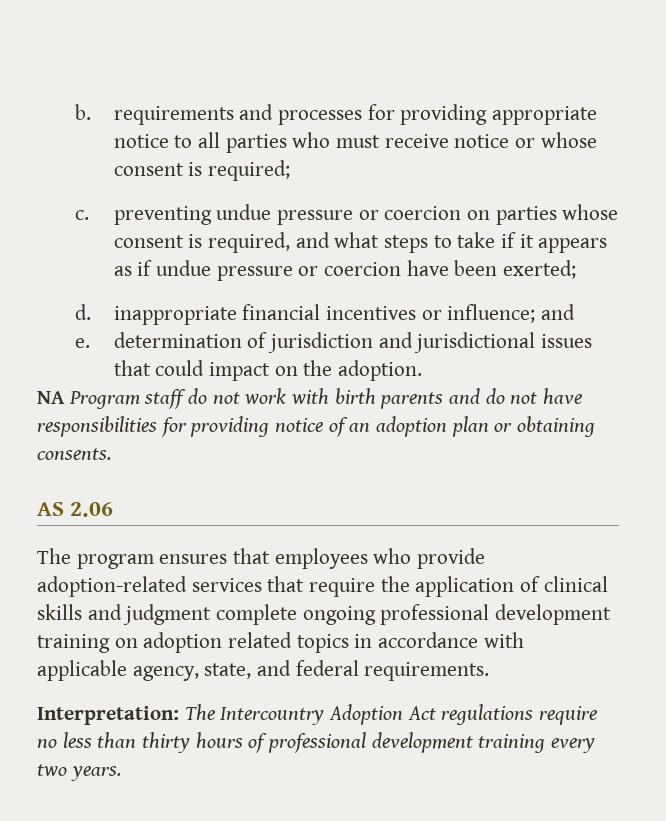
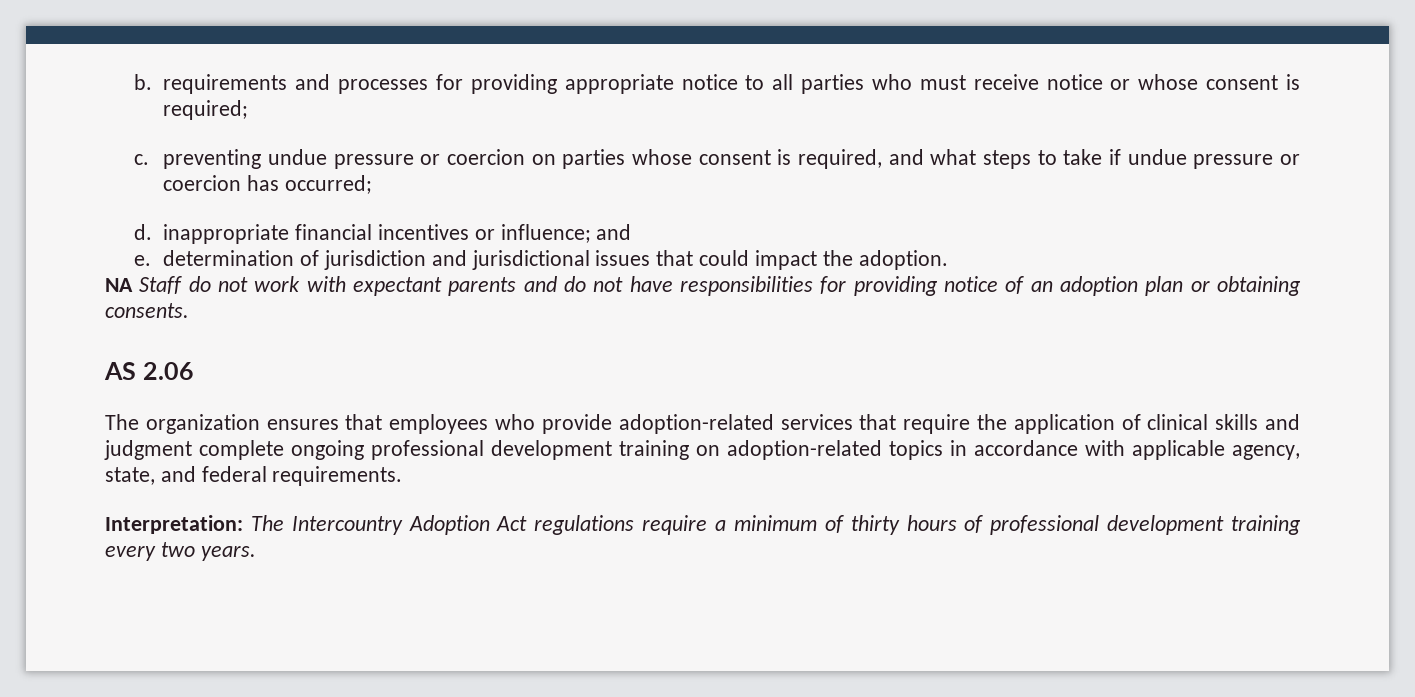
[519,234,608,253] [113,260,576,281] it appears as if undue pressure or coercion have been exerted; -> [1127,149,1300,169] [163,175,373,194] undue pressure or coercion has occurred;
[274,366,298,376] on -> (817, 260) none
[68,389,187,409] Program staff -> [139,276,183,294] Staff
[334,388,376,404] birth -> [353,277,443,296] expectant
[76,554,154,569] program -> [145,414,260,434] organization
[143,632,293,653] adoption related -> [727,440,882,460] adoption-related
[37,732,137,748] no less than -> [715,515,844,533] a minimum of

